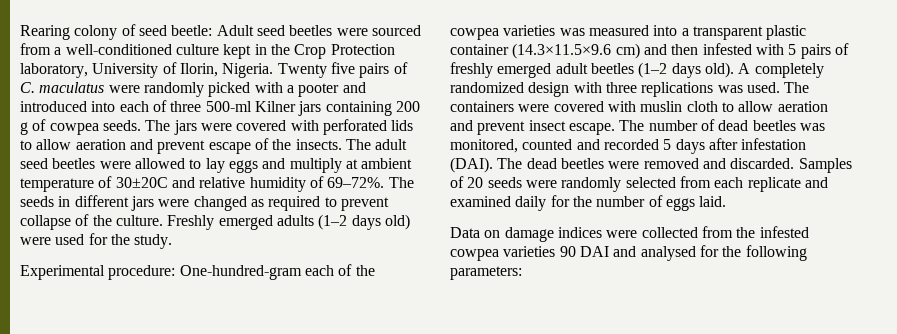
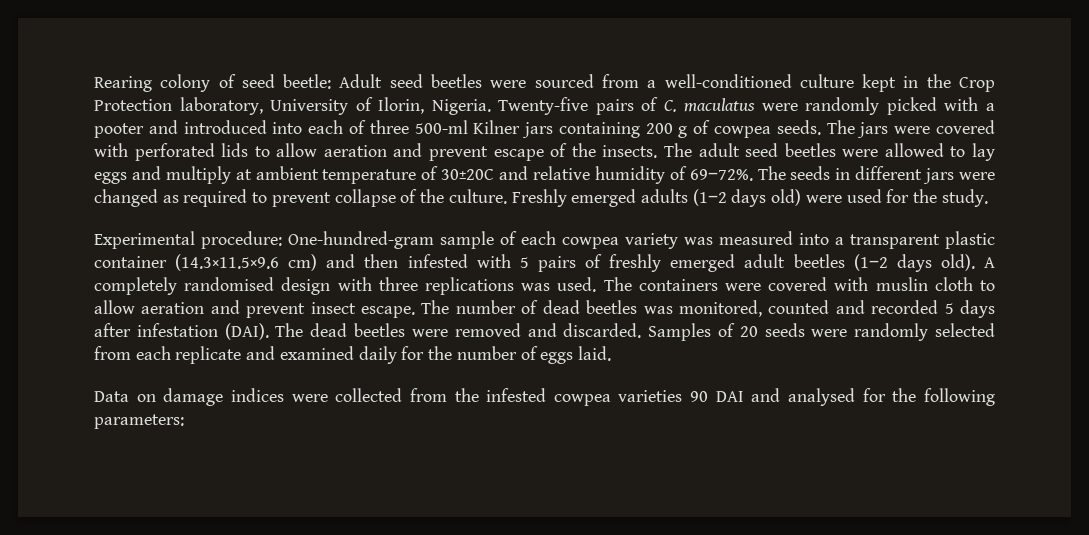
[277,62,355,78] Twenty five -> [498,97,589,115] Twenty-five
[304,264,375,276] [450,25,556,40] each of the cowpea varieties -> [440,231,678,249] sample of each cowpea variety
[450,82,524,93] randomized -> [184,277,275,291] randomised

